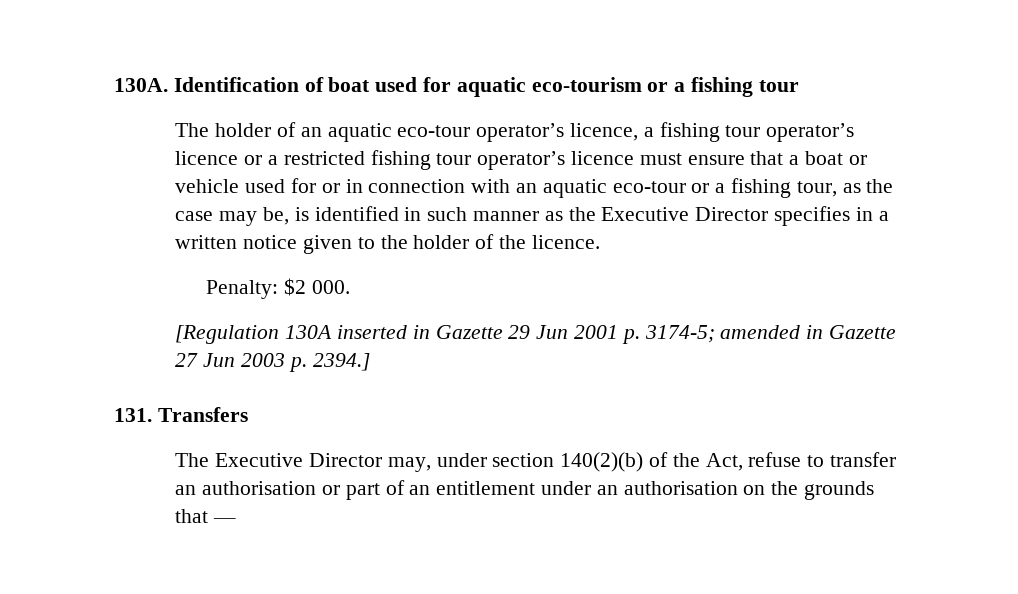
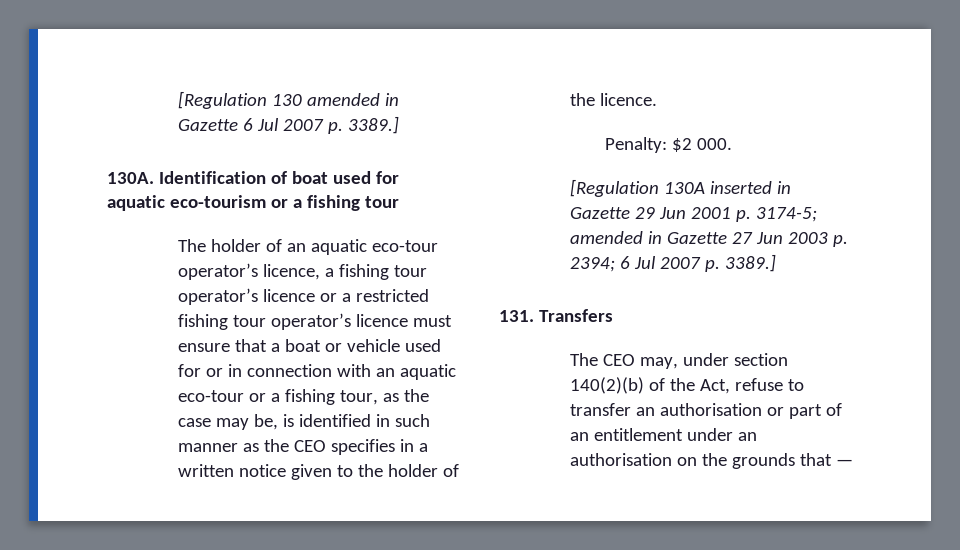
(114, 85) none -> [177,91,399,109] [177,116,399,134] [Regulation 130 amended in Gazette 6 Jul 2007 p. 3389.] //
[601,207,769,221] Executive Director -> [293,440,326,452] CEO
[312,353,370,371] 2394.] -> [569,254,776,272] 2394; 6 Jul 2007 p. 3389.]
[215,453,382,467] Executive Director -> [602,354,635,366] CEO

